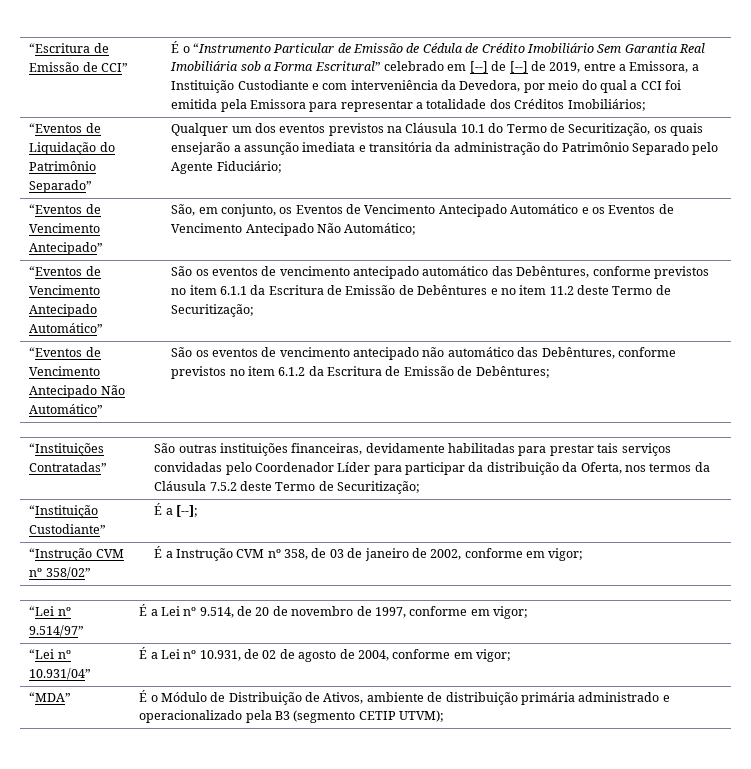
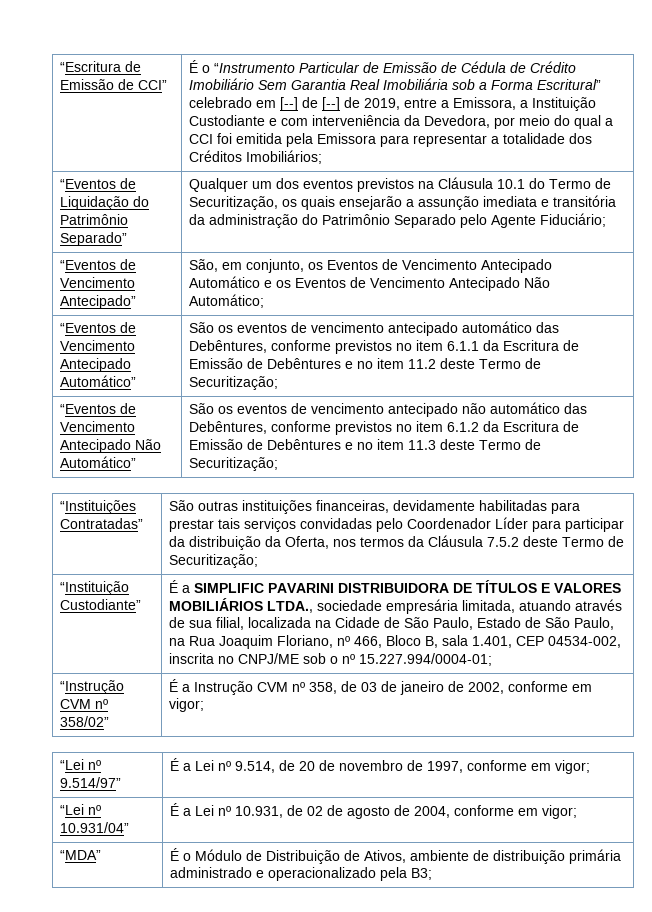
[475,366,550,378] Debêntures; -> [266,439,541,450] [188,457,278,471] Debêntures e no item 11.3 deste Termo de Securitização;
[175,505,198,517] [--]; -> [193,580,621,593] [168,598,622,614] [168,617,614,630] [168,635,621,649] [168,653,492,666] SIMPLIFIC PAVARINI DISTRIBUIDORA DE TÍTULOS E VALORES MOBILIÁRIOS LTDA., sociedade empresária limitada, atuando através de sua filial, localizada na Cidade de São Paulo, Estado de São Paulo, na Rua Joaquim Floriano, nº 466, Bloco B, sala 1.401, CEP 04534-002, inscrita no CNPJ/ME sob o nº 15.227.994/0004-01;
[274,710,445,723] B3 (segmento CETIP UTVM); -> [410,868,432,880] B3;

